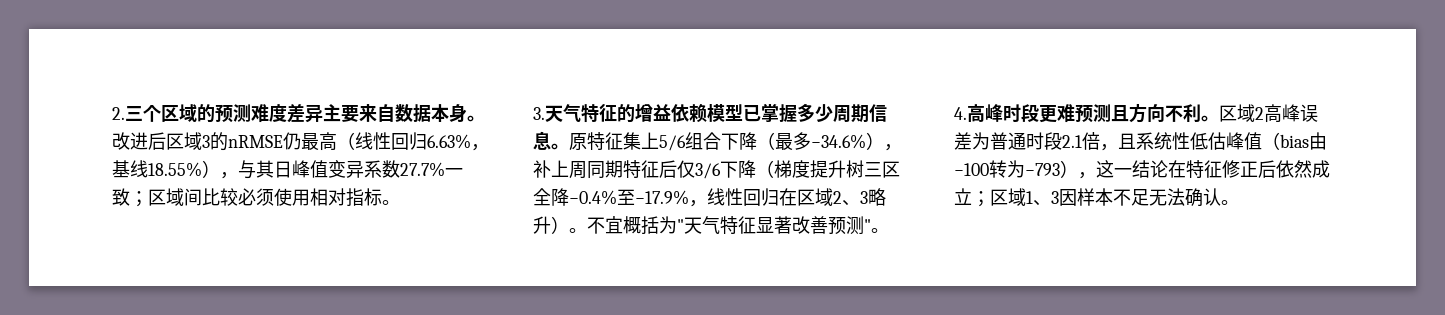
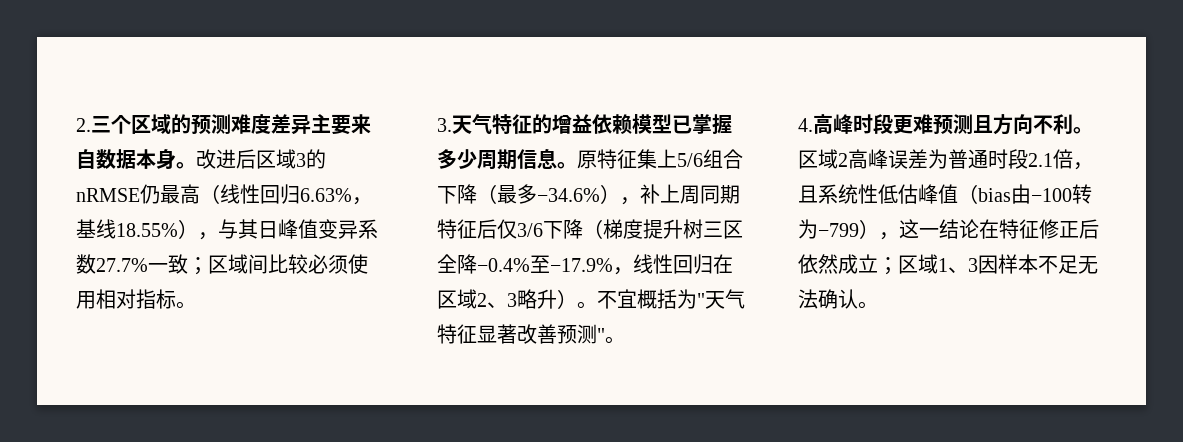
[1025,163,1060,176] −793 -> [818,223,859,237] −799

